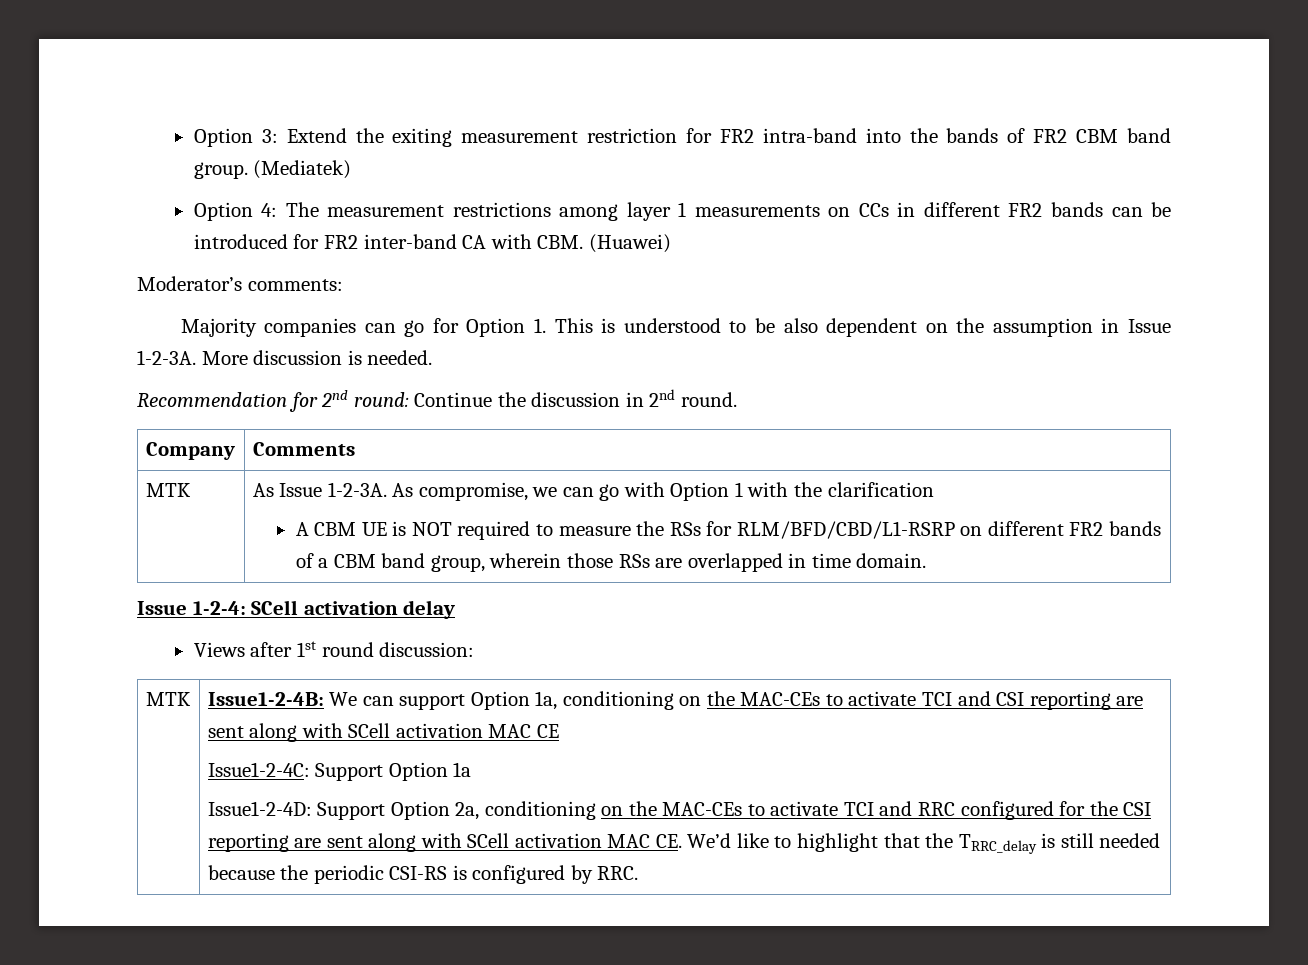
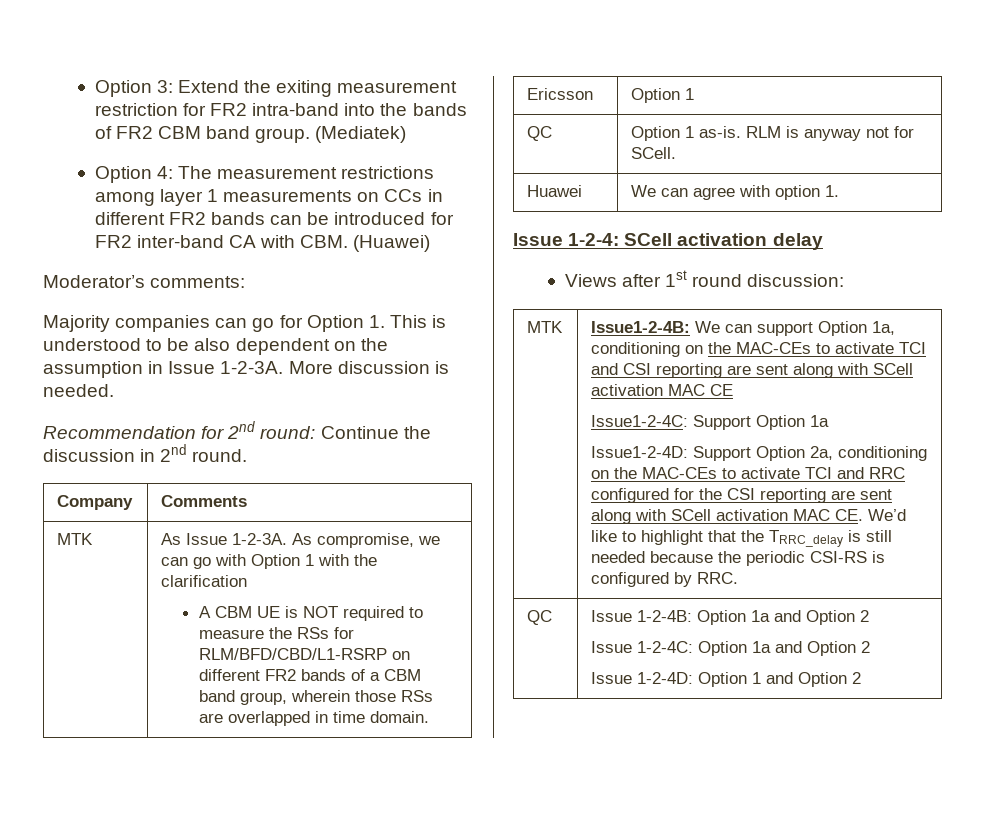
(927, 560) none -> [527,88,594,100] [631,88,695,103] [527,126,553,141] [631,126,915,141] [631,147,677,159] [527,185,583,197] [631,185,840,200] // Ericsson | Option 1 // QC | Option 1 as-is. RLM is anyway not for SCell. // Huawei | We can agree with option 1.
(639, 873) none -> [527,610,553,625] [591,610,870,625] [591,641,871,656] [591,672,862,687] // QC | Issue 1-2-4B: Option 1a and Option 2 // Issue 1-2-4C: Option 1a and Option 2 // Issue 1-2-4D: Option 1 and Option 2

